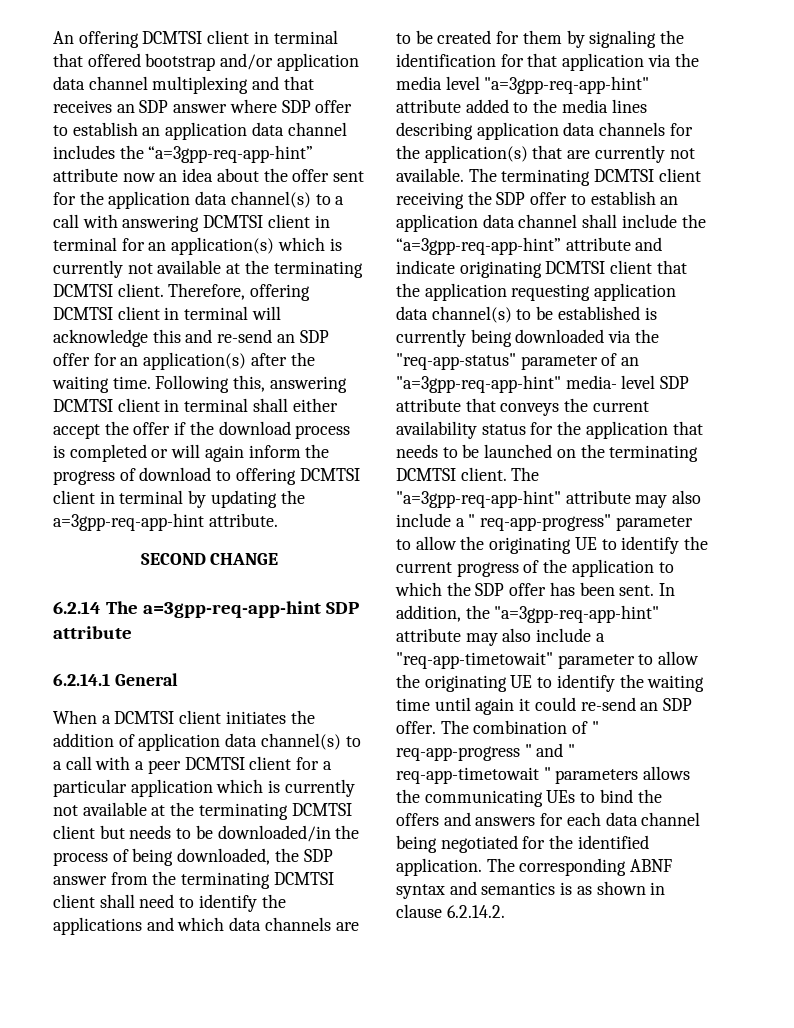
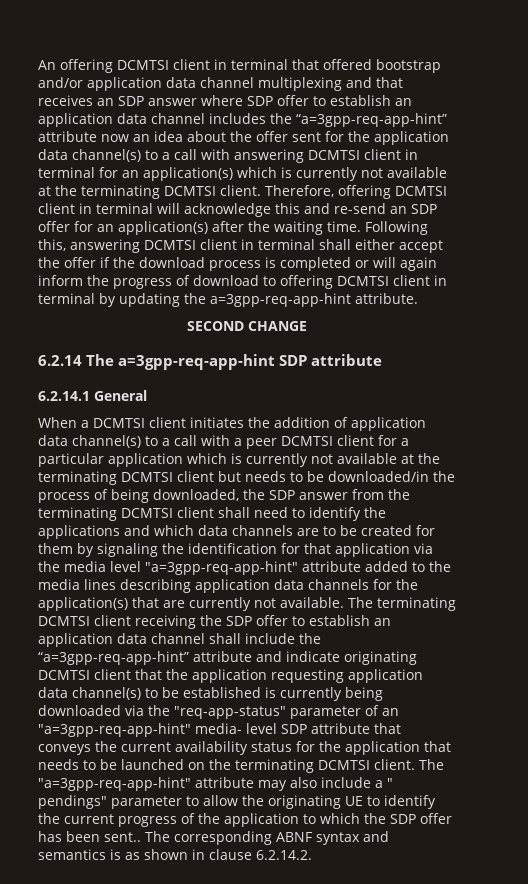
[480,514,612,531] req-app-progress" -> [38,795,107,809] pendings"
[619,583,676,596] [396,605,660,623] [396,628,605,646] [396,651,700,669] [396,674,705,692] [396,697,693,715] [396,720,599,734] [396,743,576,761] [396,766,691,784] [396,789,662,807] [396,812,701,826] [396,835,649,853] [396,858,482,876] sent. In addition, the "a=3gpp-req-app-hint" attribute may also include a "req-app-timetowait" parameter to allow the originating UE to identify the waiting time until again it could re-send an SDP offer. The combination of " req-app-progress " and " req-app-timetowait " parameters allows the communicating UEs to bind the offers and answers for each data channel being negotiated for the identified application. -> [104,832,141,842] sent..

